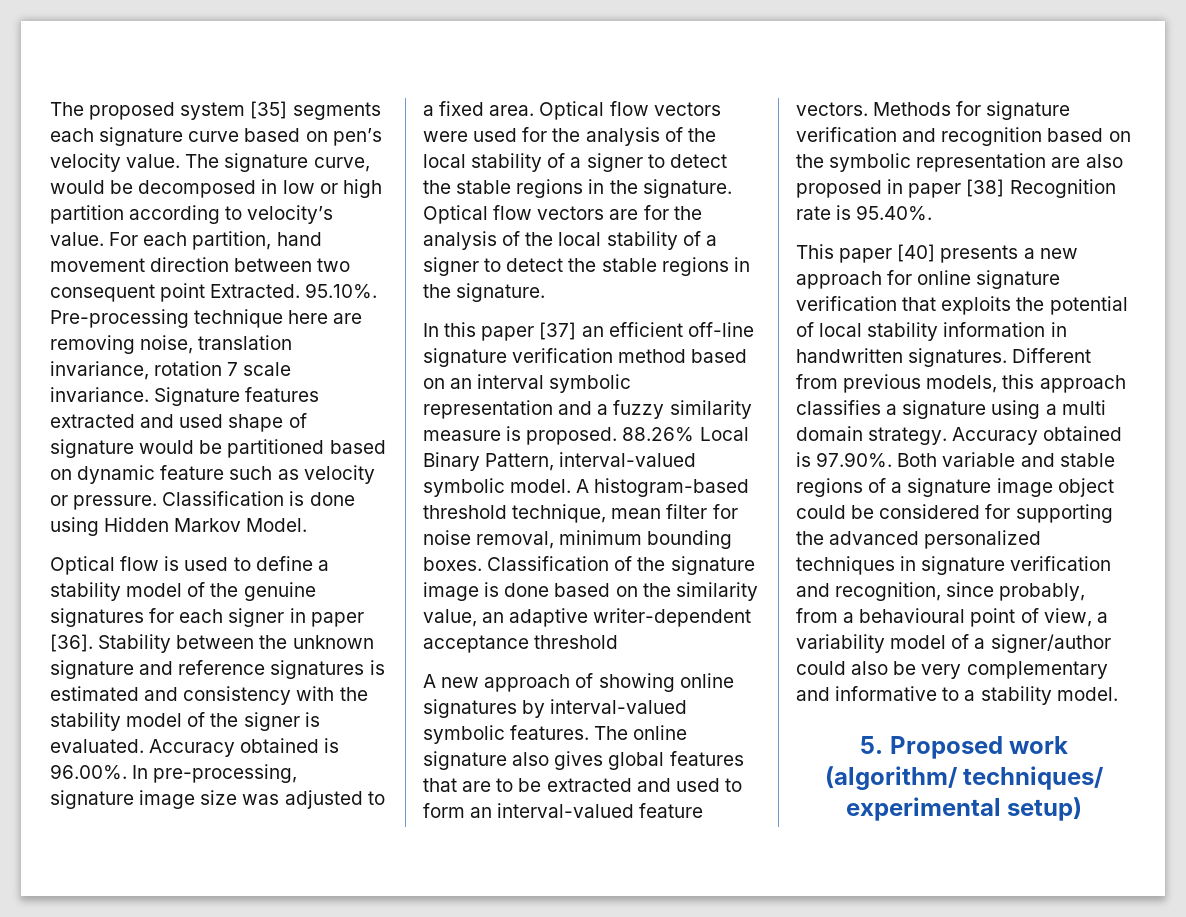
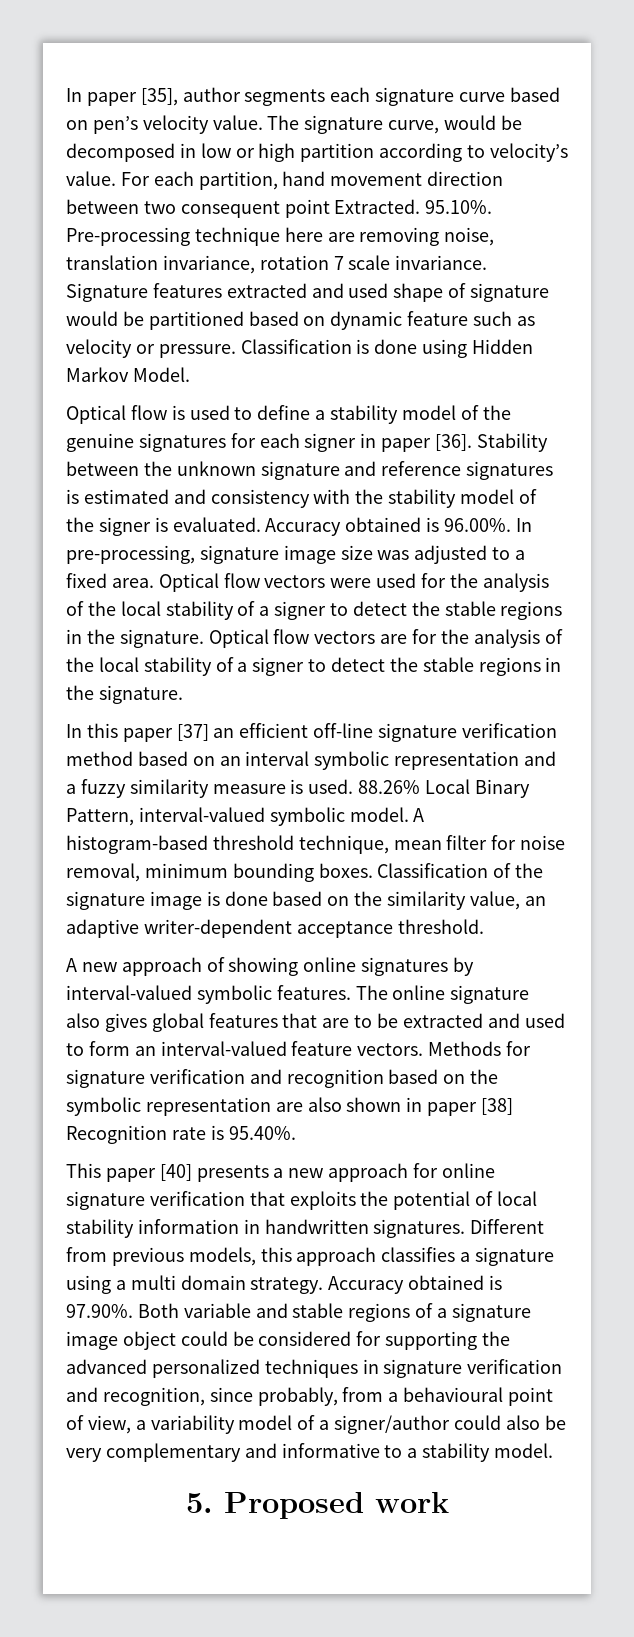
[50,101,288,120] The proposed system [35] -> [66,87,241,106] In paper [35], author
[526,427,618,445] proposed. -> [308,779,354,794] used.
[534,635,619,649] threshold -> [397,919,484,934] threshold.
[796,180,882,198] proposed -> [346,1097,402,1112] shown
[824,766,1104,790] [845,797,1083,821] (algorithm/ techniques/ experimental setup) -> (449, 1502) none

